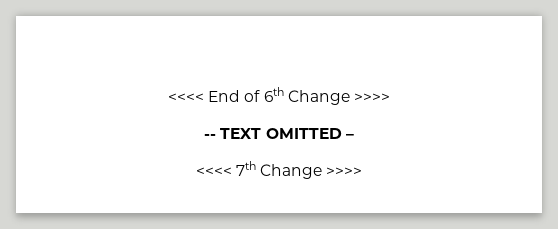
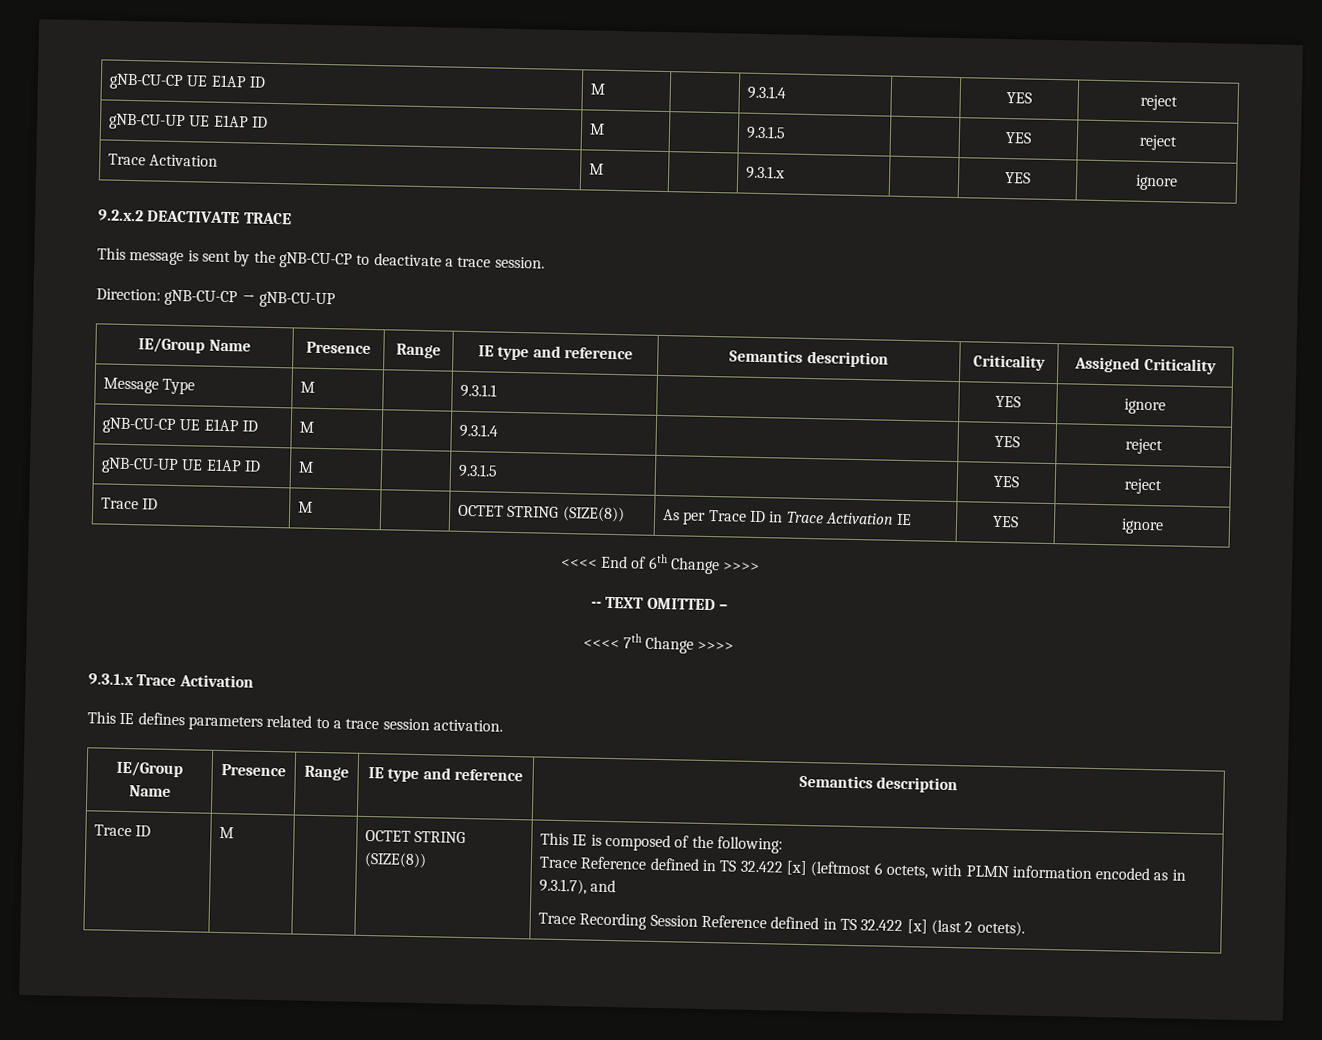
(168, 97) none -> [108,73,266,91] [589,83,605,95] [746,85,786,100] [1006,92,1032,104] [1139,94,1178,111] [107,113,268,131] [588,123,605,135] [745,125,786,140] [1005,132,1032,144] [1138,134,1178,151] [107,153,219,167] [588,163,604,175] [745,165,785,180] [1005,172,1031,184] [1135,174,1178,191] [98,209,292,225] [97,247,545,269] [96,288,336,309] [138,337,251,354] [306,341,371,354] [396,343,441,359] [478,345,633,361] [729,349,889,368] [973,354,1046,371] [1074,356,1217,375] [102,377,196,395] [299,381,315,393] [459,383,497,398] [995,395,1021,408] [1123,398,1166,415] [101,417,258,434] [298,421,314,433] [458,423,498,438] [994,435,1020,448] [1125,438,1163,455] [100,457,261,475] [297,461,314,473] [457,463,498,478] [993,475,1019,488] [1124,478,1162,495] [100,497,159,510] [297,501,313,513] [457,504,625,523] [661,509,913,526] [992,515,1019,528] [1120,518,1164,535] gNB-CU-CP UE E1AP ID | M | | 9.3.1.4 | | YES | reject // gNB-CU-UP UE E1AP ID | M | | 9.3.1.5 | | YES | reject // Trace Activation | M | | 9.3.1.x | | YES | ignore // 9.2.x.2 DEACTIVATE TRACE // This message is sent by the gNB-CU-CP to deactivate a trace session. // Direction: gNB-CU-CP → gNB-CU-UP // IE/Group Name | Presence | Range | IE type and reference | Semantics description | Criticality | Assigned Criticality // Message Type | M | | 9.3.1.1 | | YES | ignore // gNB-CU-CP UE E1AP ID | M | | 9.3.1.4 | | YES | reject // gNB-CU-UP UE E1AP ID | M | | 9.3.1.5 | | YES | reject // Trace ID | M | | OCTET STRING (SIZE(8)) | As per Trace ID in Trace Activation IE | YES | ignore //
(363, 171) none -> [88,673,254,688] [87,711,503,732] [116,760,183,778] [128,785,171,797] [221,764,286,777] [304,765,349,781] [368,767,523,783] [798,774,959,794] [93,824,152,837] [218,826,234,839] [364,829,467,844] [363,851,427,869] [539,832,783,854] [538,856,1186,881] [538,878,617,895] [537,912,1025,937] // 9.3.1.x Trace Activation // This IE defines parameters related to a trace session activation. // IE/Group Name | Presence | Range | IE type and reference | Semantics description // Trace ID | M | | OCTET STRING (SIZE(8)) | This IE is composed of the following: // Trace Reference defined in TS 32.422 [x] (leftmost 6 octets, with PLMN information encoded as in 9.3.1.7), and // Trace Recording Session Reference defined in TS 32.422 [x] (last 2 octets).

